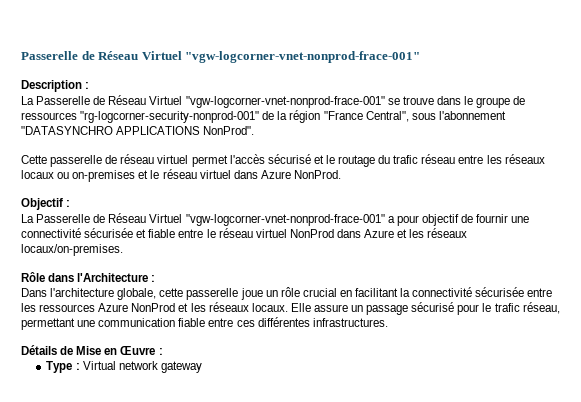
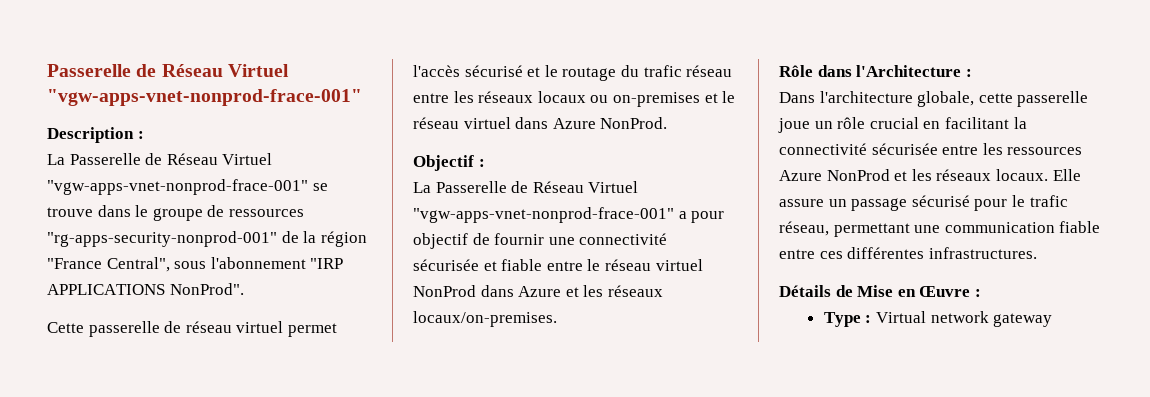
[21,51,421,63] Passerelle de Réseau Virtuel "vgw-logcorner-vnet-nonprod-frace-001" -> [47,64,289,77] [47,89,362,106] Passerelle de Réseau Virtuel "vgw-apps-vnet-nonprod-frace-001"
[185,96,385,108] "vgw-logcorner-vnet-nonprod-frace-001" -> [47,179,308,195] "vgw-apps-vnet-nonprod-frace-001"
[80,111,260,123] "rg-logcorner-security-nonprod-001" -> [47,231,277,247] "rg-apps-security-nonprod-001"
[21,126,113,135] "DATASYNCHRO -> [310,258,344,269] "IRP
[185,214,385,226] "vgw-logcorner-vnet-nonprod-frace-001" -> [413,207,674,223] "vgw-apps-vnet-nonprod-frace-001"

